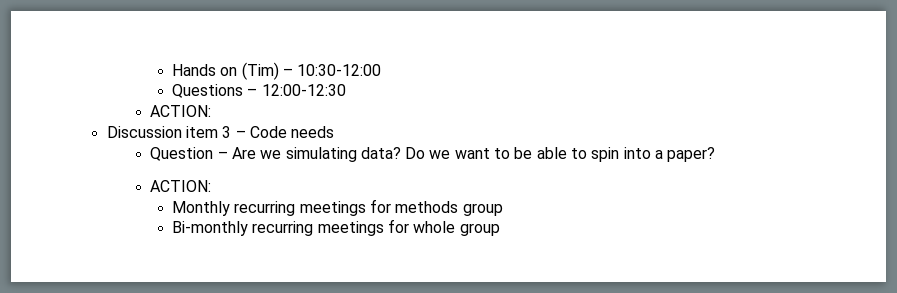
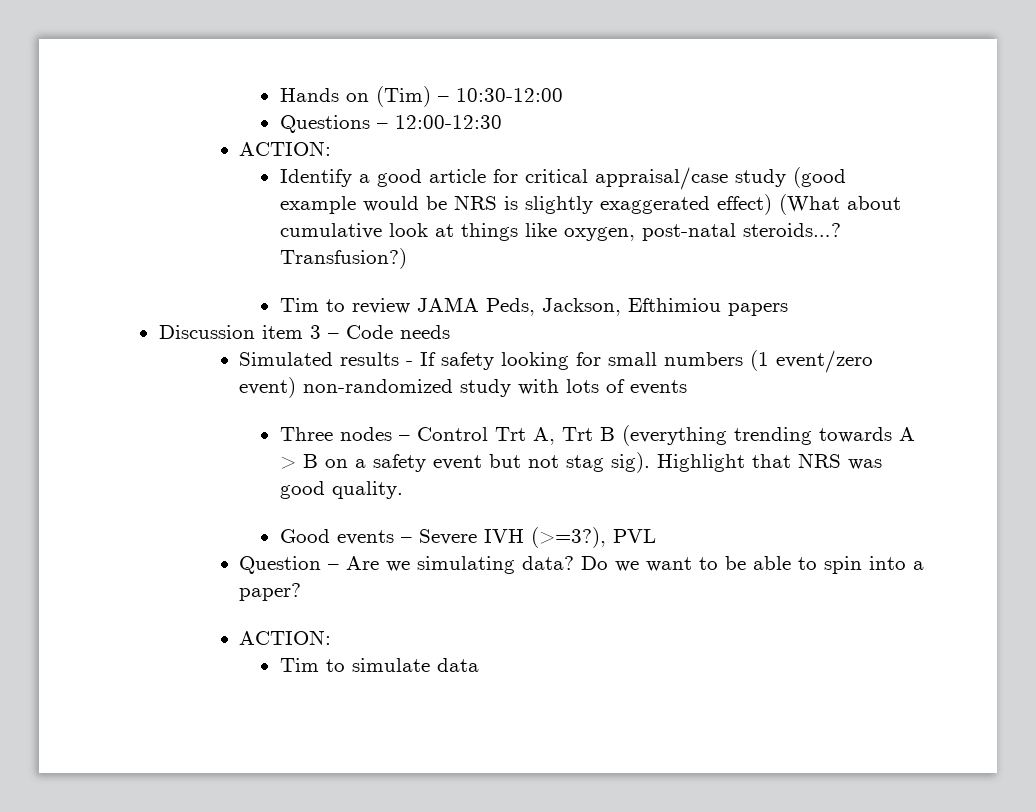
(212, 111) none -> [279,167,846,190] [279,194,901,215] [279,223,841,241] [279,248,407,269] [279,297,788,316] // Identify a good article for critical appraisal/case study (good example would be NRS is slightly exaggerated effect) (What about cumulative look at things like oxygen, post-natal steroids…? Transfusion?) // Tim to review JAMA Peds, Jackson, Efthimiou papers
(335, 132) none -> [239,350,874,373] [239,377,688,398] [279,425,915,446] [279,452,882,473] [279,481,403,499] [279,527,656,548] // Simulated results - If safety looking for small numbers (1 event/zero event) non-randomized study with lots of events // Three nodes – Control Trt A, Trt B (everything trending towards A > B on a safety event but not stag sig). Highlight that NRS was good quality. // Good events – Severe IVH (>=3?), PVL
[172,199,503,216] [172,219,500,236] Monthly recurring meetings for methods group // Bi-monthly recurring meetings for whole group -> [279,658,479,672] Tim to simulate data

